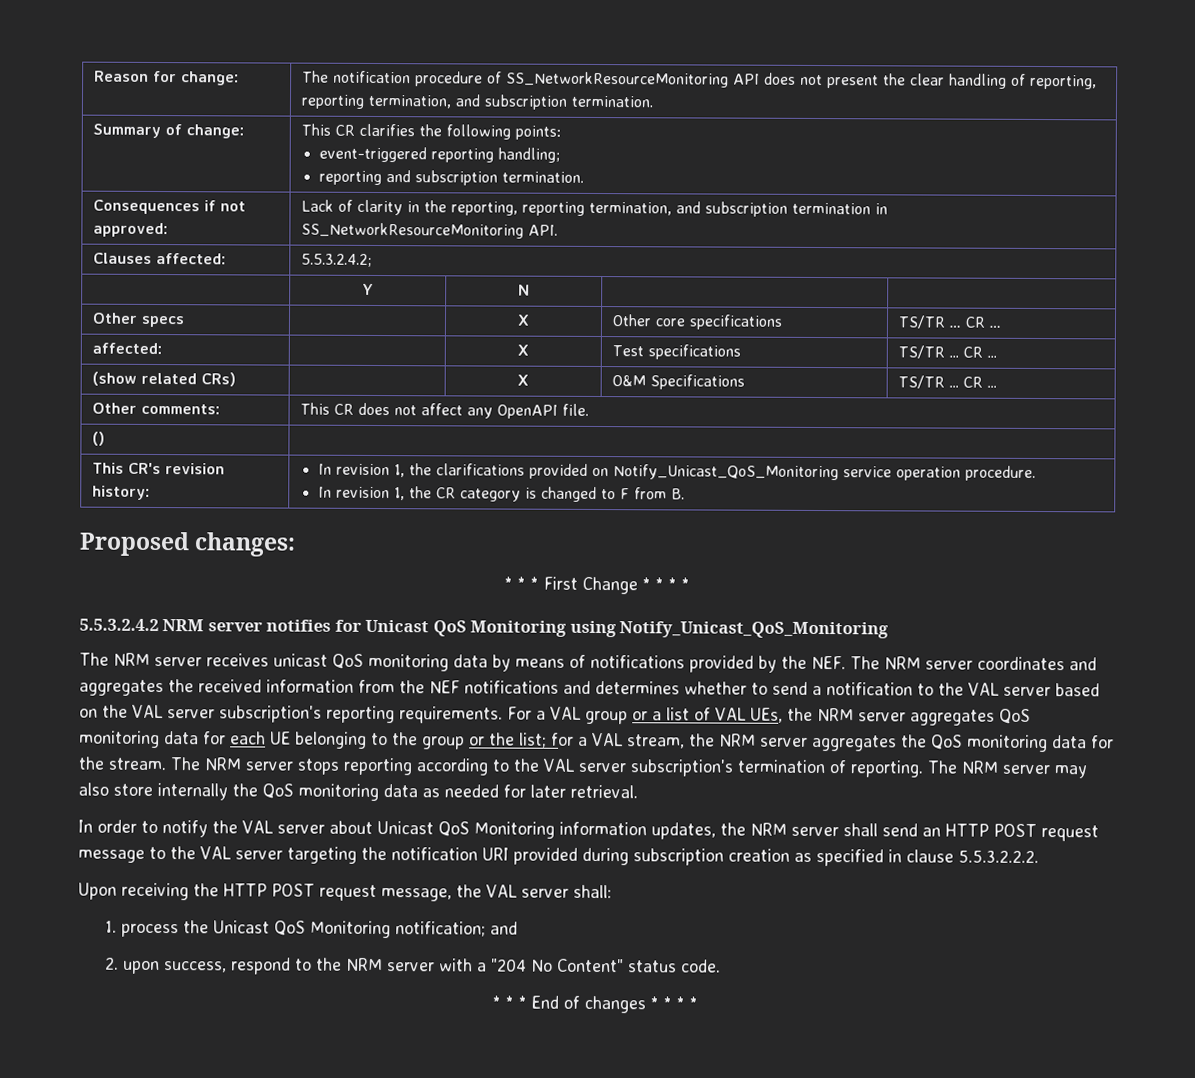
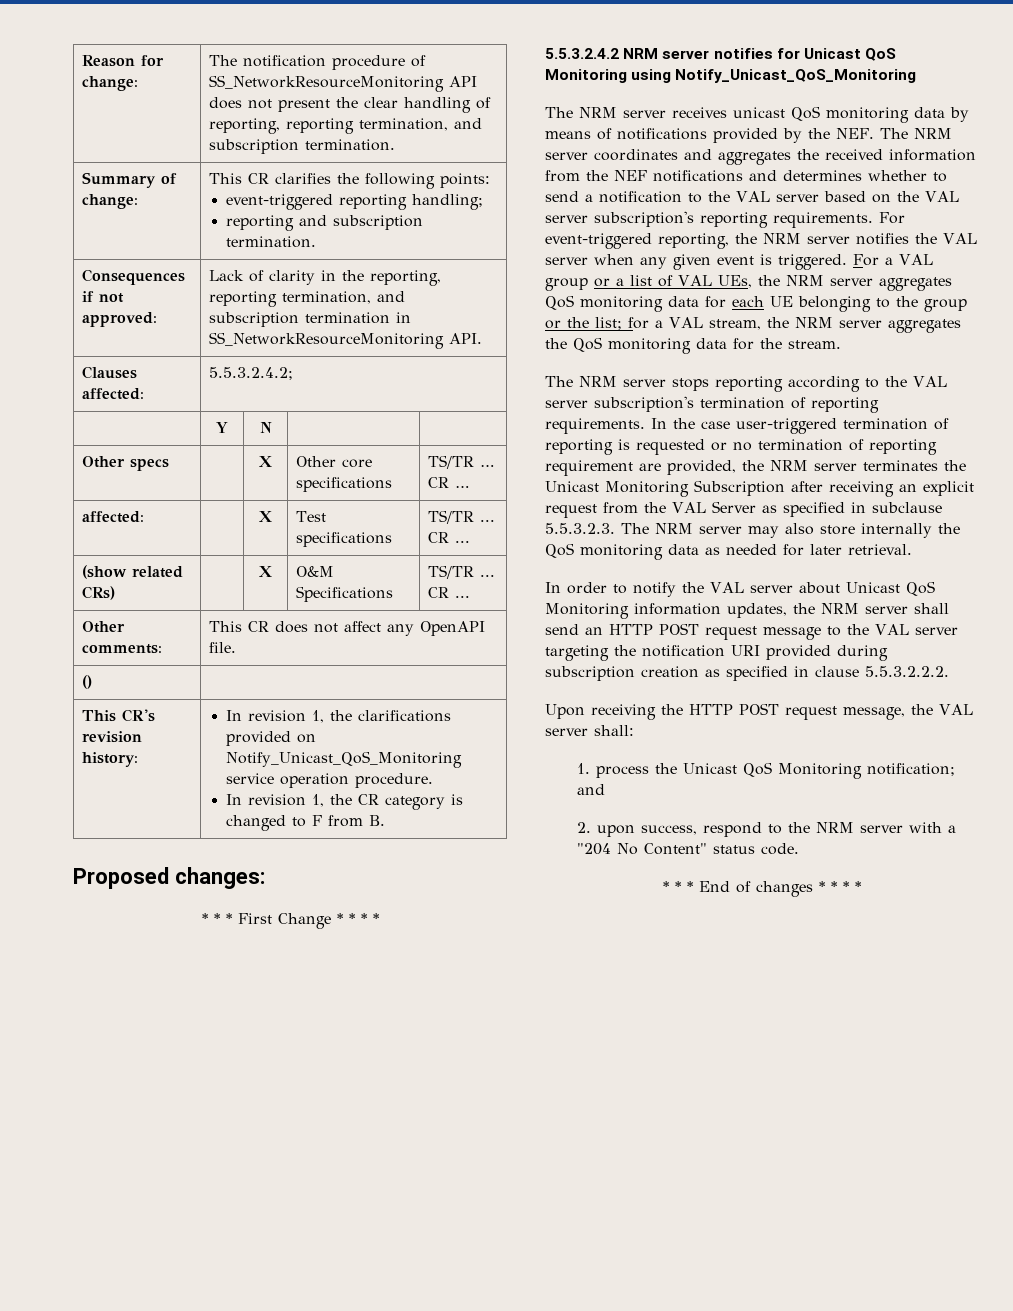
(532, 713) none -> [545,233,977,249] [545,254,879,270] event-triggered reporting, the NRM server notifies the VAL server when any given event is triggered. For
(167, 764) none -> (841, 344) //
[849,760,923,778] reporting. -> [811,397,879,413] [545,418,949,434] [545,439,937,455] [545,460,966,476] [545,480,974,497] [545,501,942,518] [545,523,615,534] reporting requirements. In the case user-triggered termination of reporting is requested or no termination of reporting requirement are provided, the NRM server terminates the Unicast Monitoring Subscription after receiving an explicit request from the VAL Server as specified in subclause 5.5.3.2.3.

